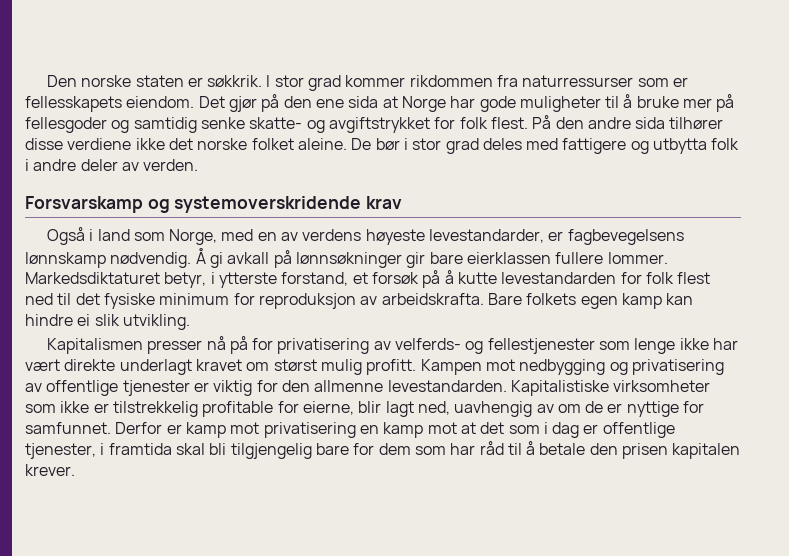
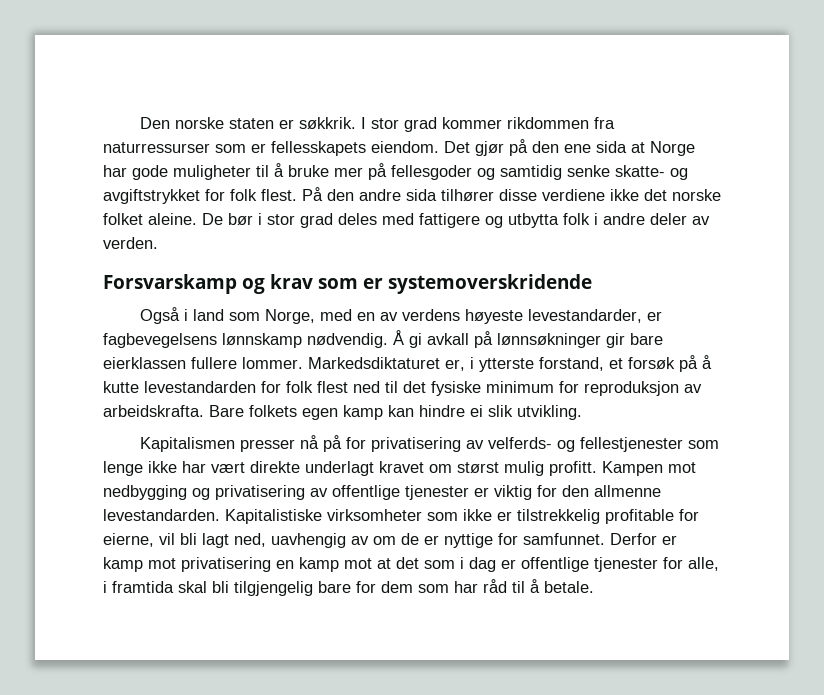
(170, 206) none -> [270,274,383,289] krav som er
[366,196,403,209] krav -> (592, 284) none
[164,272,207,288] betyr, -> [445,359,465,371] er,
[358,401,382,413] blir -> [159,533,197,545] vil bli
[25,443,96,459] tjenester, -> [594,557,719,572] tjenester for alle,
[539,443,741,459] [25,464,75,476] betale den prisen kapitalen krever. -> [544,581,594,593] betale.

